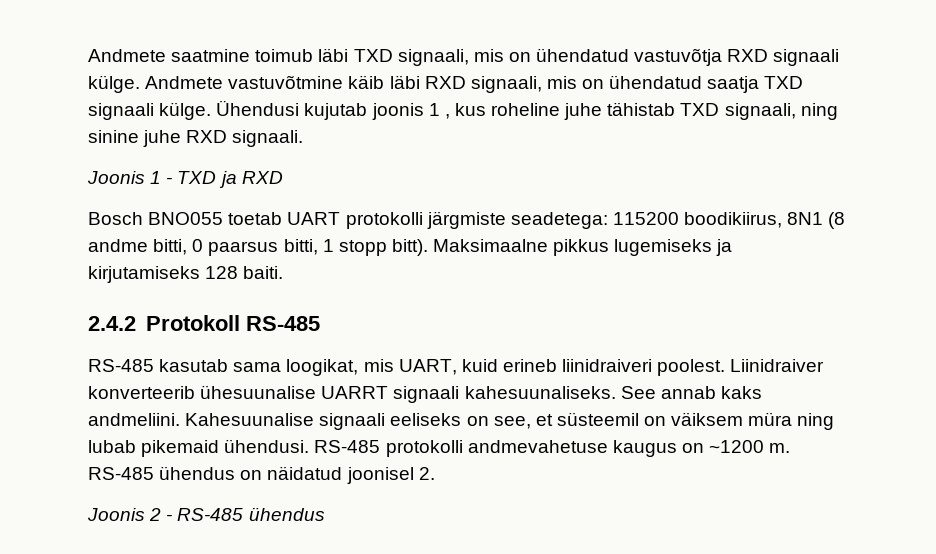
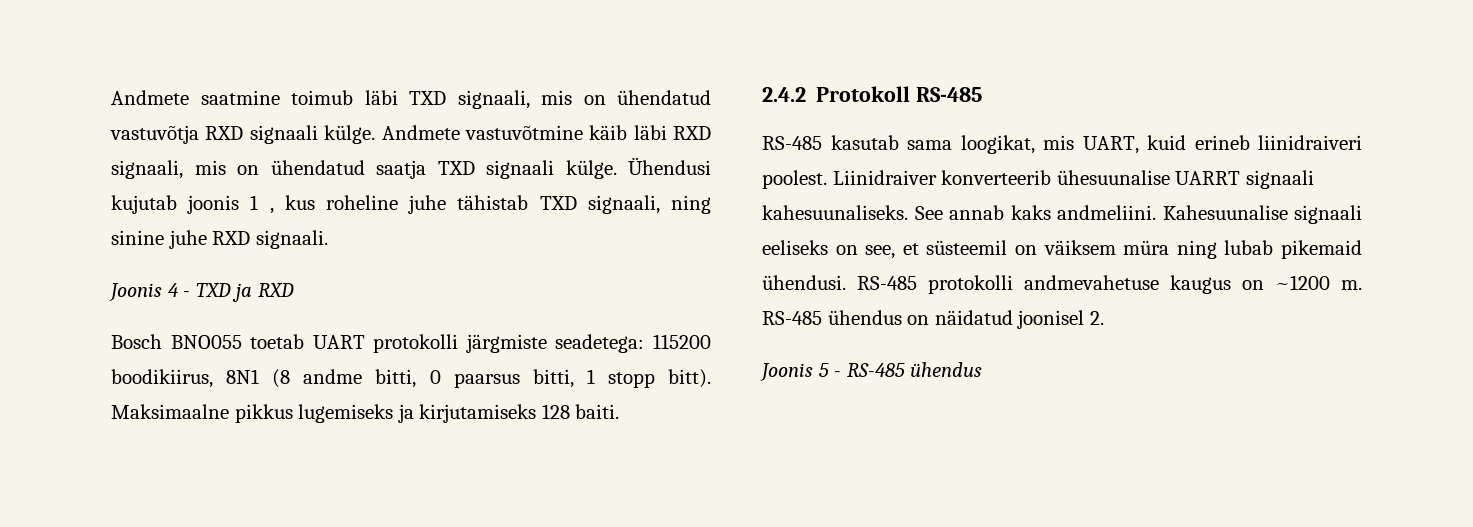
[150,171,162,184] 1 -> [167,283,178,297] 4
[149,508,162,521] 2 -> [818,363,829,377] 5

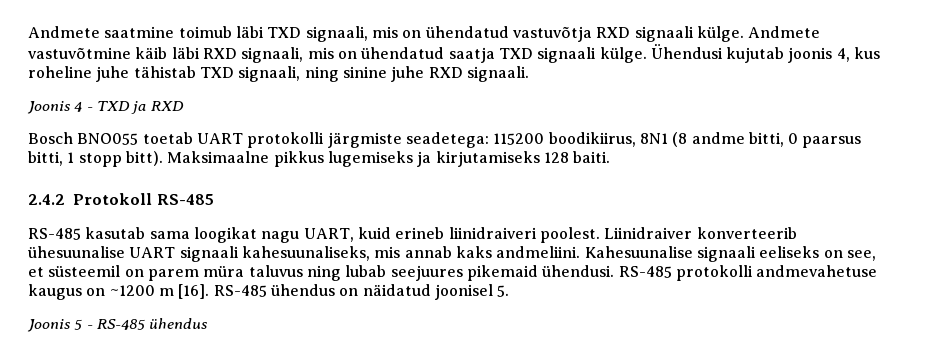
[250,195,274,214] 1 , -> [836,48,850,62] 4,
[960,135,1074,154] loogikat, mis -> [193,227,300,243] loogikat nagu
[1175,170,1314,189] [762,205,943,220] UARRT signaali kahesuunaliseks. See -> [129,246,401,262] UART signaali kahesuunaliseks, mis
[1043,240,1170,255] väiksem müra -> [147,265,303,281] parem müra taluvus
(1274, 247) none -> [390,265,463,281] seejuures
[1341,280,1362,290] m. -> [158,284,210,299] m [16].
[1089,311,1104,325] 2. -> [497,285,510,297] 5.

